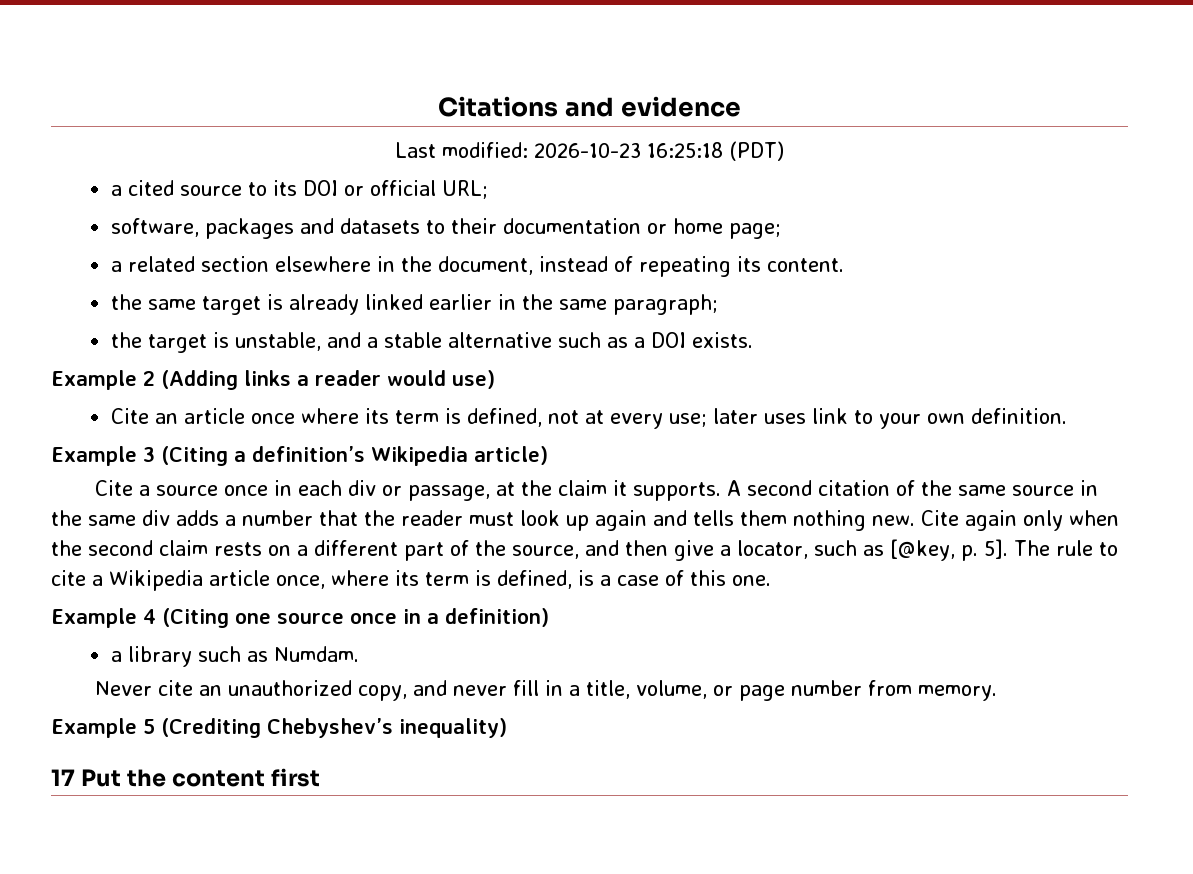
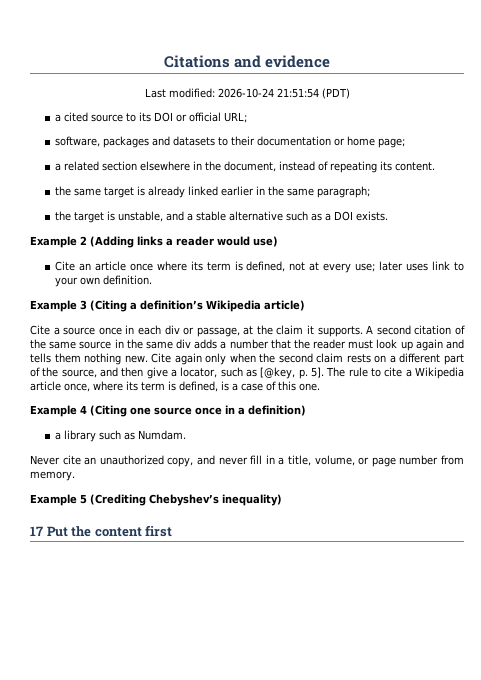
[534,142,723,158] 2026-10-23 16:25:18 -> [217,88,319,98] 2026-10-24 21:51:54

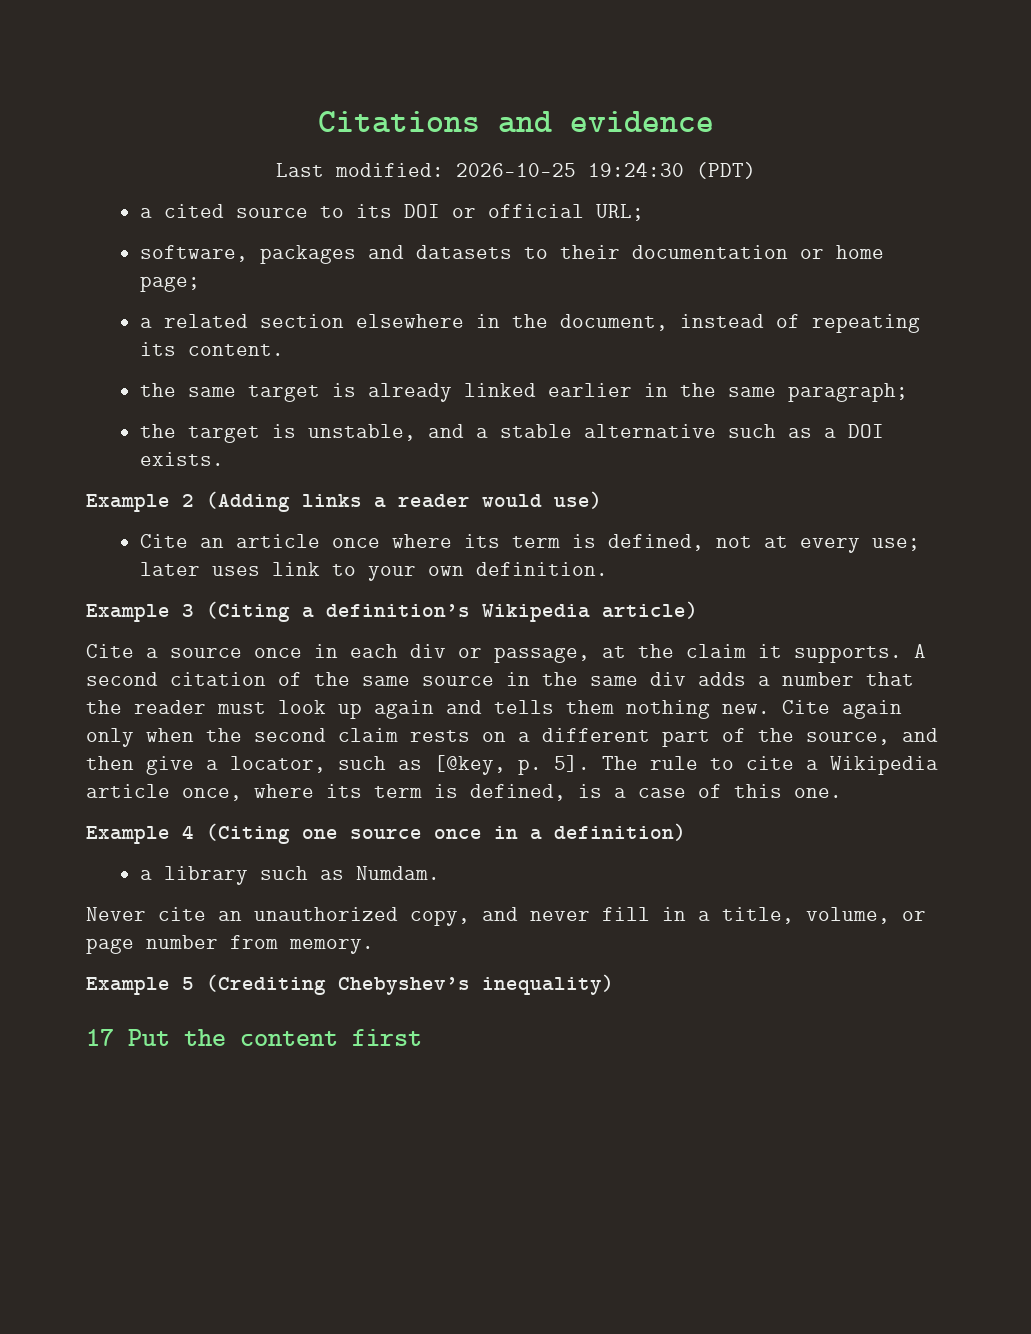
[217,88,319,98] 2026-10-24 21:51:54 -> [455,162,684,177] 2026-10-25 19:24:30

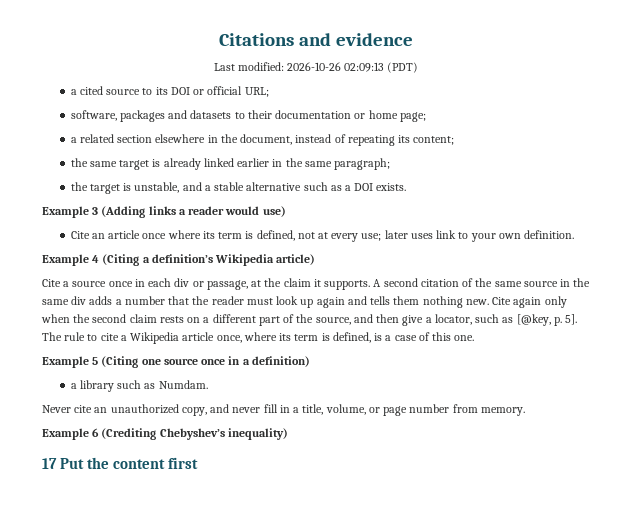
[455,162,684,177] 2026-10-25 19:24:30 -> [287,62,385,72] 2026-10-26 02:09:13
[188,344,285,356] content. -> [413,136,455,145] content;
[182,494,194,507] 2 -> [92,207,99,215] 3
[182,604,194,617] 3 -> [92,255,100,263] 4
[182,825,194,839] 4 -> [92,357,99,365] 5
[182,977,194,990] 5 -> [92,428,100,437] 6

